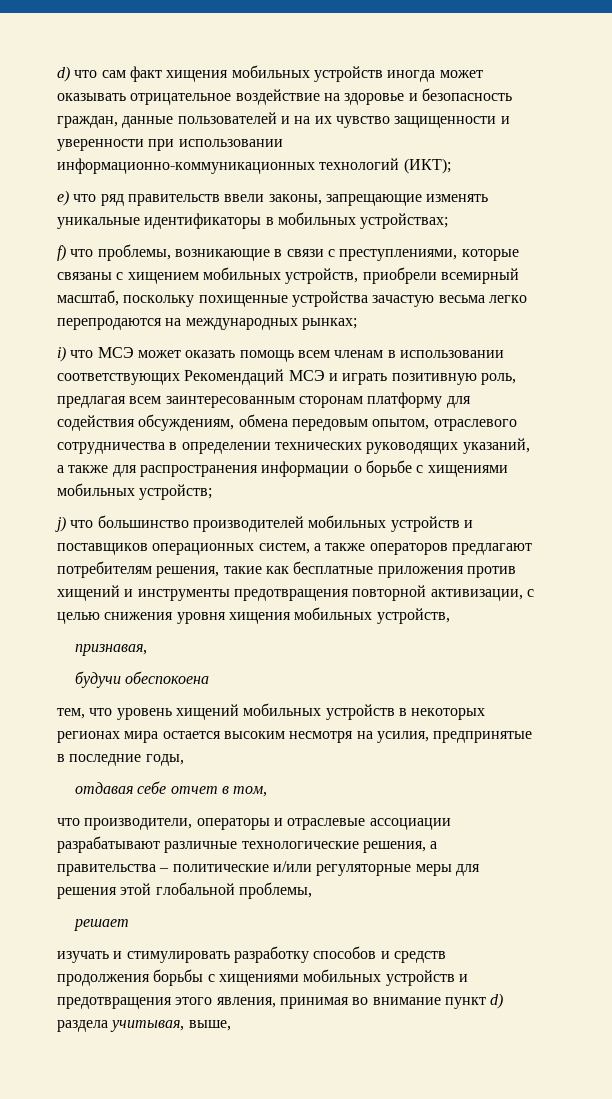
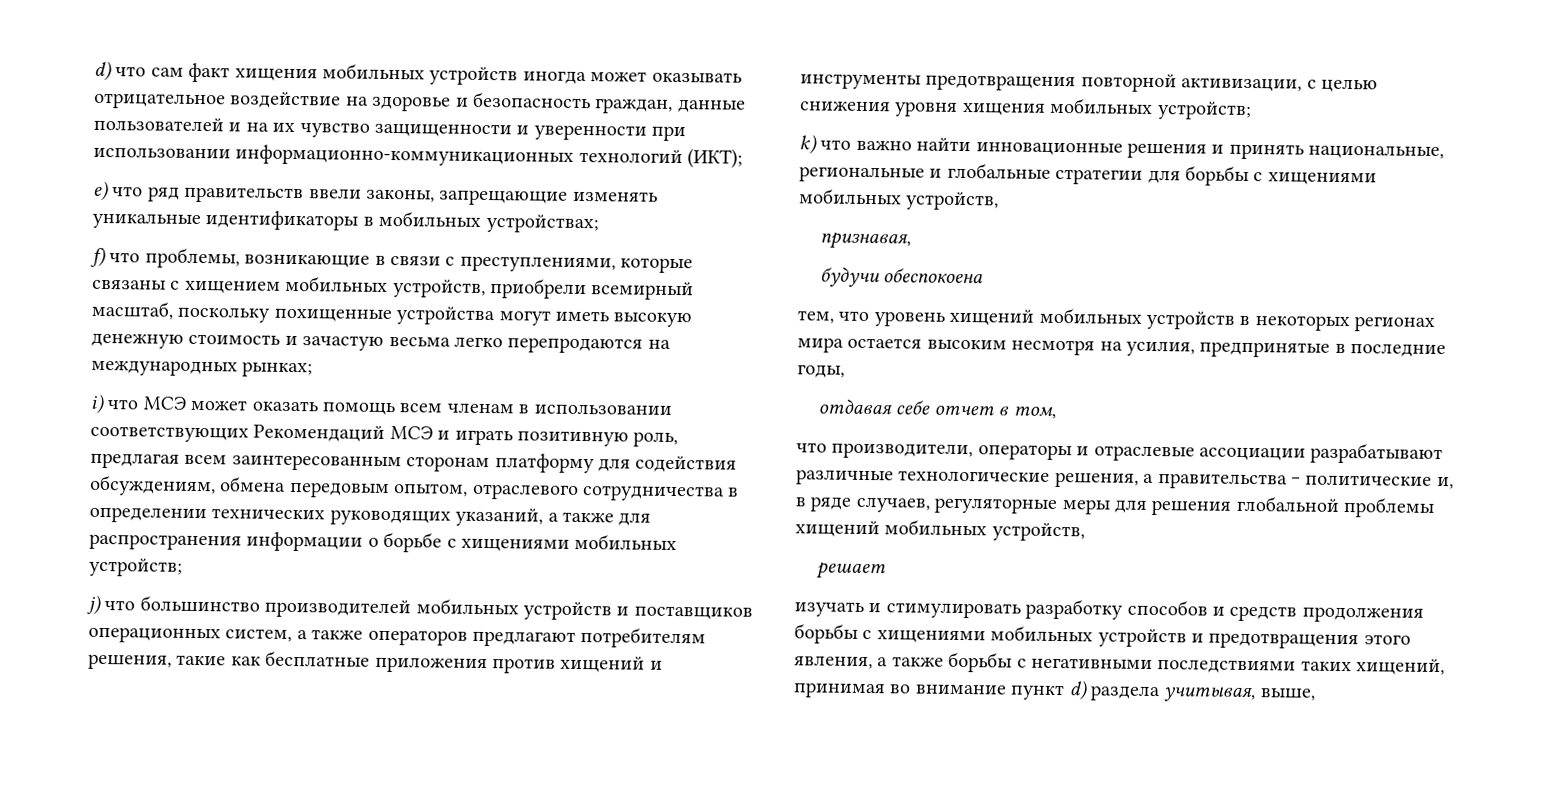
(368, 299) none -> [498,310,693,328] [91,332,298,349] могут иметь высокую денежную стоимость и
(373, 613) none -> [1156,101,1252,121] [799,134,1445,160] [799,162,1377,186] [799,188,902,205] устройств; // k) что важно найти инновационные решения и принять национальные, региональные и глобальные стратегии для борьбы с хищениями мобильных
[272,861,480,876] [57,882,312,899] и/или регуляторные меры для решения этой глобальной проблемы, -> [1436,476,1454,490] [795,495,1436,518] [795,519,1085,542] и, в ряде случаев, регуляторные меры для решения глобальной проблемы хищений мобильных устройств,
(276, 1002) none -> [877,651,1446,676] а также борьбы с негативными последствиями таких хищений,

